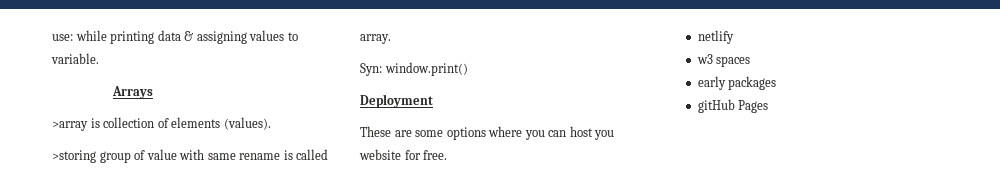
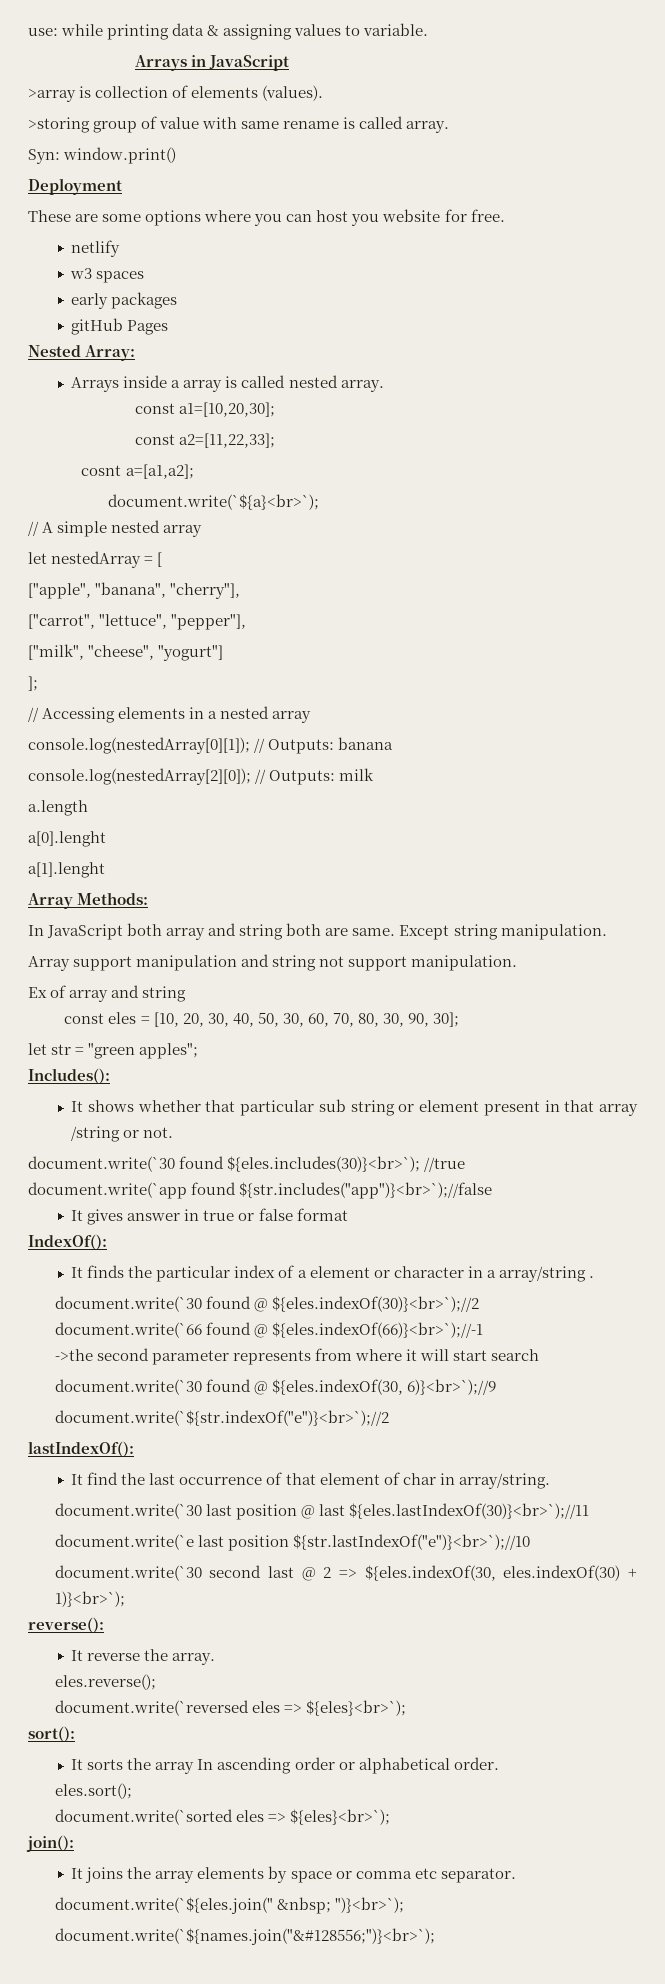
(154, 92) none -> [191,55,290,71] in JavaScript
(769, 106) none -> [28,345,136,361] [71,375,384,392] [134,402,276,417] [134,433,276,448] [81,464,194,479] [108,494,320,510] [28,520,203,537] [28,551,163,568] [28,582,241,599] [28,614,247,630] [28,644,224,661] [28,676,38,691] [28,706,312,723] [28,737,394,754] [28,768,375,785] [28,800,88,816] [28,831,106,847] [28,862,105,878] [28,892,149,909] [28,923,607,940] [28,954,518,971] [28,985,187,1002] [64,1012,460,1027] [28,1043,199,1059] [28,1068,110,1084] [71,1099,639,1116] [71,1126,174,1142] [28,1156,466,1172] [28,1182,493,1199] [71,1208,348,1225] [28,1234,107,1250] [71,1265,594,1282] [54,1296,479,1312] [54,1322,483,1338] [54,1348,540,1365] [54,1379,496,1395] [54,1410,389,1426] [28,1441,134,1457] [71,1472,550,1489] [54,1503,589,1520] [54,1534,530,1551] [54,1565,638,1581] [54,1591,125,1607] [28,1617,104,1633] [71,1649,216,1665] [54,1674,156,1690] [54,1700,406,1716] [28,1726,75,1742] [71,1757,499,1774] [54,1783,132,1799] [54,1809,390,1825] [26,1835,74,1852] [71,1866,516,1883] [54,1897,404,1914] [54,1928,435,1945] // Nested Array: // Arrays inside a array is called nested array. // const a1=[10,20,30]; // const a2=[11,22,33]; // cosnt a=[a1,a2]; // document.write(`${a}<br>`); // // A simple nested array // let nestedArray = [ // ["apple", "banana", "cherry"], // ["carrot", "lettuce", "pepper"], // ["milk", "cheese", "yogurt"] // ]; // // Accessing elements in a nested array // console.log(nestedArray[0][1]); // Outputs: banana // console.log(nestedArray[2][0]); // Outputs: milk // a.length // a[0].lenght // a[1].lenght // Array Methods: // In JavaScript both array and string both are same. Except string manipulation. // Array support manipulation and string not support manipulation. // Ex of array and string // const eles = [10, 20, 30, 40, 50, 30, 60, 70, 80, 30, 90, 30]; // let str = "green apples"; // Includes(): // It shows whether that particular sub string or element present in that array /string or not. // document.write(`30 found ${eles.includes(30)}<br>`); //true // document.write(`app found ${str.includes("app")}<br>`);//false // It gives answer in true or false format // IndexOf(): // It finds the particular index of a element or character in a array/string . // document.write(`30 found @ ${eles.indexOf(30)}<br>`);//2 // document.write(`66 found @ ${eles.indexOf(66)}<br>`);//-1 // ->the second parameter represents from where it will start search // document.write(`30 found @ ${eles.indexOf(30, 6)}<br>`);//9 // document.write(`${str.indexOf("e")}<br>`);//2 // lastIndexOf(): // It find the last occurrence of that element of char in array/string. // document.write(`30 last position @ last ${eles.lastIndexOf(30)}<br>`);//11 // document.write(`e last position ${str.lastIndexOf("e")}<br>`);//10 // document.write(`30 second last @ 2 => ${eles.indexOf(30, eles.indexOf(30) + 1)}<br>`); // reverse(): // It reverse the array. // eles.reverse(); // document.write(`reversed eles => ${eles}<br>`); // sort(): // It sorts the array In ascending order or alphabetical order. // eles.sort(); // document.write(`sorted eles => ${eles}<br>`); // join(): // It joins the array elements by space or comma etc separator. // document.write(`${eles.join(" &nbsp; ")}<br>`); // document.write(`${names.join("&#128556;")}<br>`);

